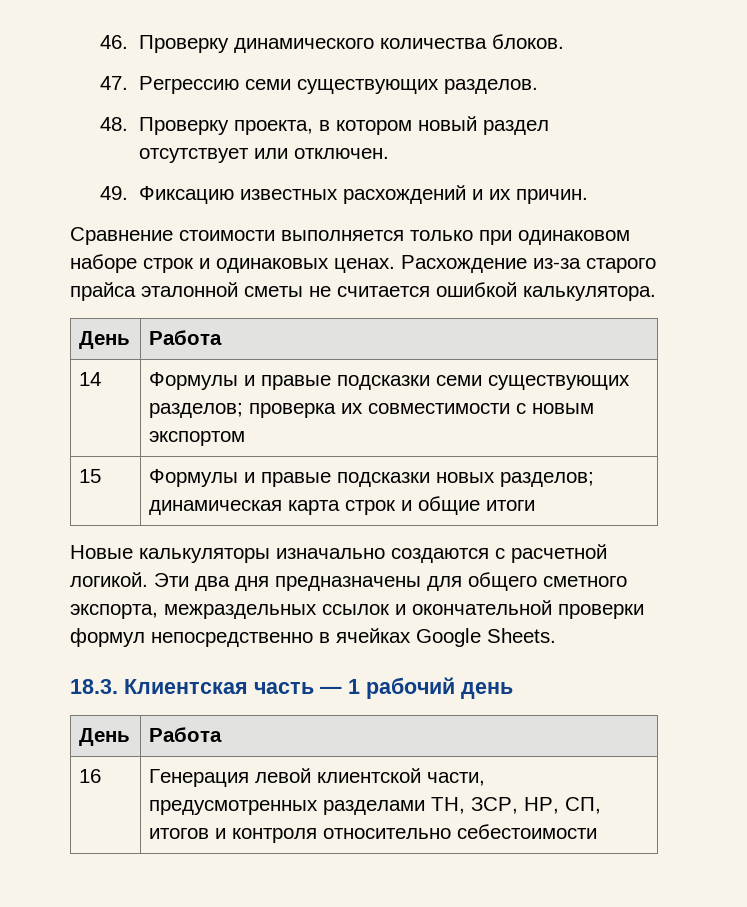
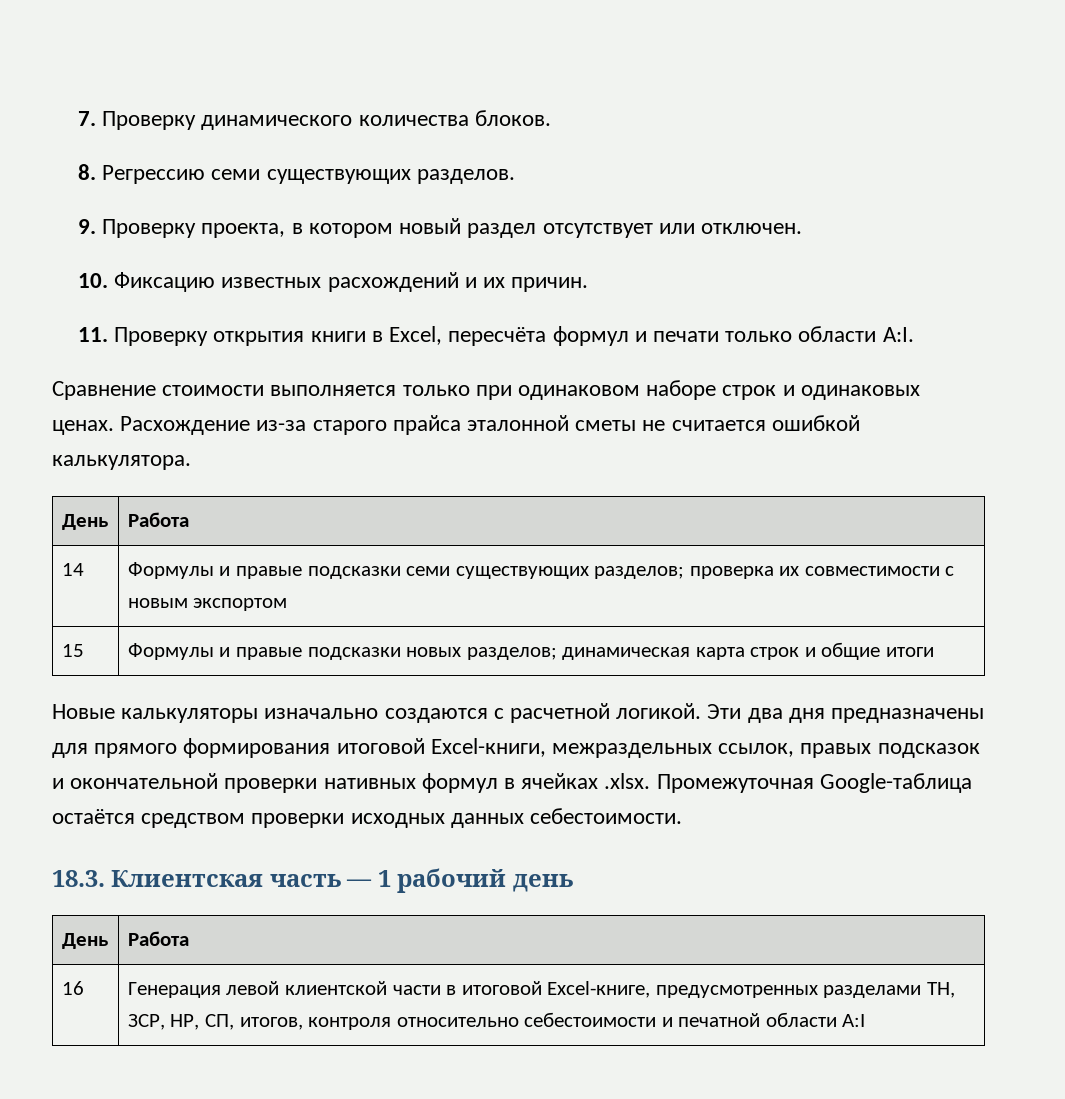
[100,35,129,49] 46. -> [78,111,97,126] 7.
[100,76,129,90] 47. -> [78,164,97,180] 8.
[100,117,129,131] 48. -> [78,219,97,234] 9.
[100,186,129,200] 49. -> [78,273,109,288] 10.
(588, 196) none -> [78,326,914,346] // 11. Проверку открытия книги в Excel, пересчёта формул и печати только области A:I.
[468,572,627,591] [70,600,644,619] [70,628,556,647] общего сметного экспорта, межраздельных ссылок и окончательной проверки формул непосредственно в ячейках Google Sheets. -> [94,738,980,758] [52,773,972,793] [52,808,683,828] прямого формирования итоговой Excel-книги, межраздельных ссылок, правых подсказок и окончательной проверки нативных формул в ячейках .xlsx. Промежуточная Google-таблица остаётся средством проверки исходных данных себестоимости.
[427,772,486,786] части, -> [392,981,651,998] части в итоговой Excel-книге,
[149,828,227,839] итогов и -> [239,1017,303,1030] итогов,
(598, 831) none -> [661,1012,866,1027] и печатной области A:I

